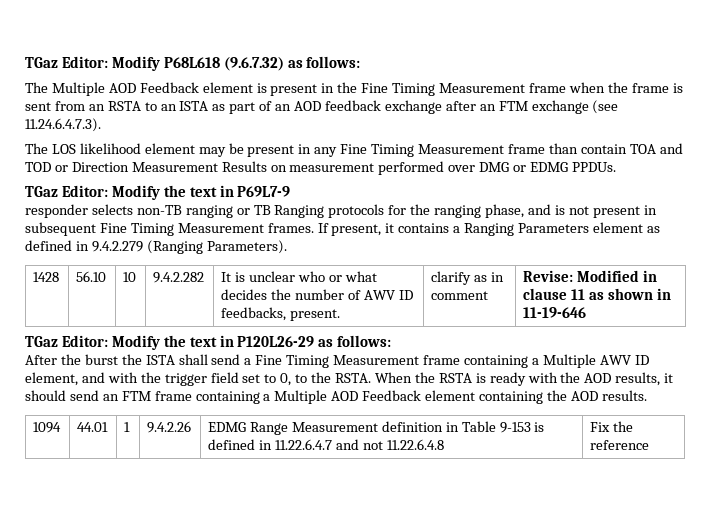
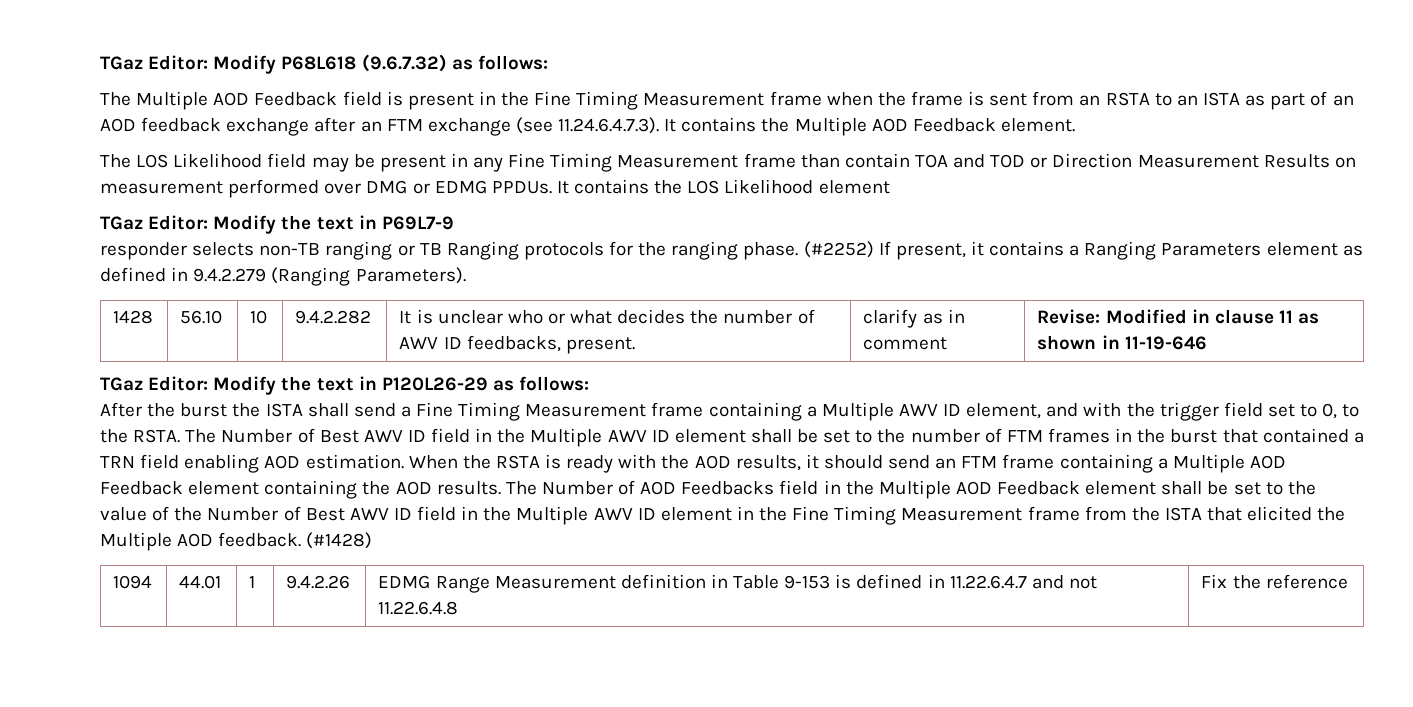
[202,82,253,93] element -> [342,91,382,106] field
(101, 125) none -> [664,117,1075,136] It contains the Multiple AOD Feedback element.
[79,143,195,154] likelihood element -> [173,153,307,168] Likelihood field
(616, 167) none -> [556,179,890,194] It contains the LOS Likelihood element
[485,204,657,218] [25,222,314,236] phase, and is not present in subsequent Fine Timing Measurement frames. -> [743,241,874,260] phase. (#2252)
(372, 378) none -> [185,428,1364,447] [100,454,404,473] The Number of Best AWV ID field in the Multiple AWV ID element shall be set to the number of FTM frames in the burst that contained a TRN field enabling AOD estimation.
(647, 395) none -> [505,480,1316,499] [100,506,1346,525] [100,532,373,551] The Number of AOD Feedbacks field in the Multiple AOD Feedback element shall be set to the value of the Number of Best AWV ID field in the Multiple AWV ID element in the Fine Timing Measurement frame from the ISTA that elicited the Multiple AOD feedback. (#1428)

